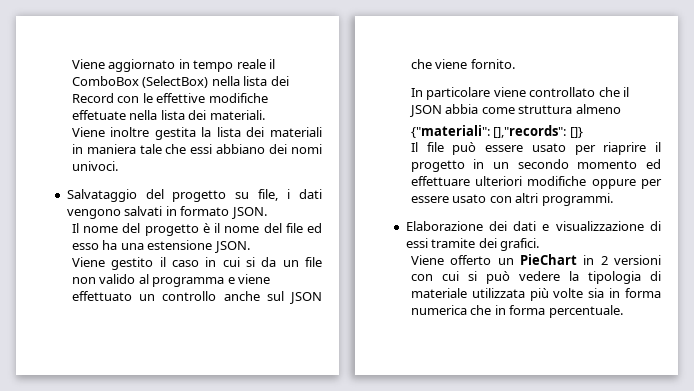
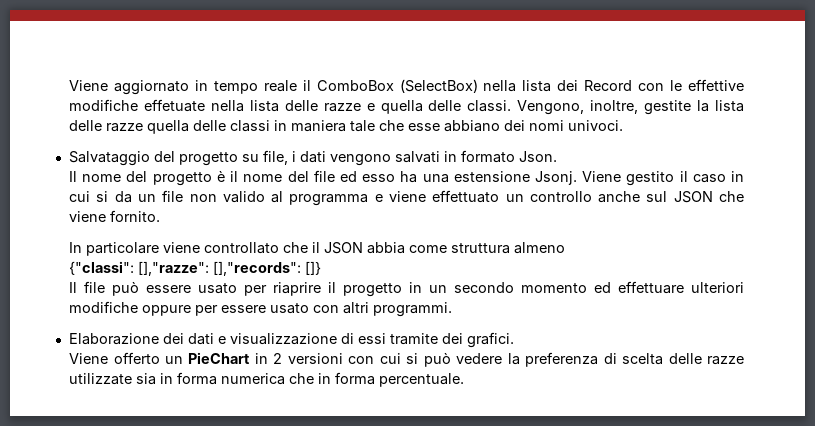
[188,110,265,120] [71,127,323,140] dei materiali. // Viene inoltre gestita la lista dei materiali -> [284,100,744,115] [69,120,271,134] delle razze e quella delle classi. Vengono, inoltre, gestite la lista delle razze quella delle classi
[190,144,213,154] essi -> [408,123,441,131] esse
[230,207,267,219] JSON. -> [518,151,557,162] Json.
[213,241,250,253] JSON. // -> [534,171,577,185] Jsonj.
[410,125,490,138] {"materiali": -> [69,261,210,276] {"classi": [],"razze":
[587,271,661,284] [410,288,584,301] tipologia di materiale utilizzata più volte -> [525,352,744,367] [69,373,133,385] preferenza di scelta delle razze utilizzate

